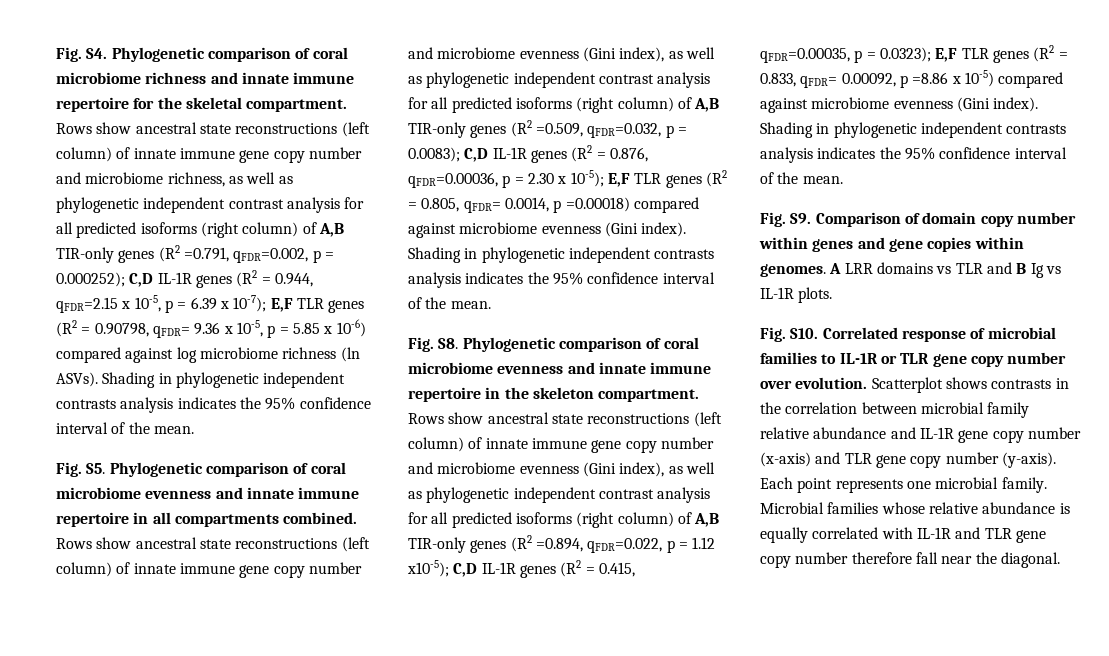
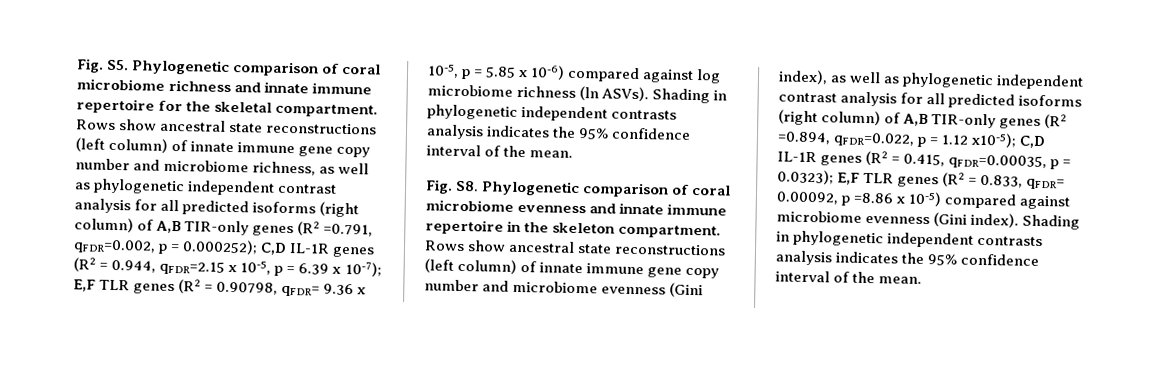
[56,47,108,62] Fig. S4. -> [76,58,130,73] Fig. S5.
[56,462,346,477] [56,487,360,499] [56,512,358,527] [56,537,370,552] [56,562,362,578] [408,47,715,62] [408,72,711,88] [408,97,720,113] [408,120,687,138] [408,145,648,163] [408,170,727,188] [408,197,699,213] [408,222,687,238] [408,247,715,263] [408,272,715,288] [408,297,491,309] // Fig. S5. Phylogenetic comparison of coral microbiome evenness and innate immune repertoire in all compartments combined. Rows show ancestral state reconstructions (left column) of innate immune gene copy number and microbiome evenness (Gini index), as well as phylogenetic independent contrast analysis for all predicted isoforms (right column) of A,B TIR-only genes (R2 =0.509, qFDR=0.032, p = 0.0083); C,D IL-1R genes (R2 = 0.876, qFDR=0.00036, p = 2.30 x 10-5); E,F TLR genes (R2 = 0.805, qFDR= 0.0014, p =0.00018) compared against microbiome evenness (Gini index). Shading in phylogenetic independent contrasts analysis indicates the 95% confidence interval of the mean. -> (574, 154) none
[760,212,1076,227] [759,237,1024,252] [760,262,1061,278] [760,287,833,303] [760,327,1056,342] [760,352,1067,367] [760,377,1069,393] [760,402,1030,418] [760,427,1081,443] [760,452,1056,468] [760,477,1047,493] [760,502,1070,514] [760,527,1046,543] [760,552,1060,568] // Fig. S9. Comparison of domain copy number within genes and gene copies within genomes. A LRR domains vs TLR and B Ig vs IL-1R plots. // Fig. S10. Correlated response of microbial families to IL-1R or TLR gene copy number over evolution. Scatterplot shows contrasts in the correlation between microbial family relative abundance and IL-1R gene copy number (x-axis) and TLR gene copy number (y-axis). Each point represents one microbial family. Microbial families whose relative abundance is equally correlated with IL-1R and TLR gene copy number therefore fall near the diagonal. -> (923, 280) none

